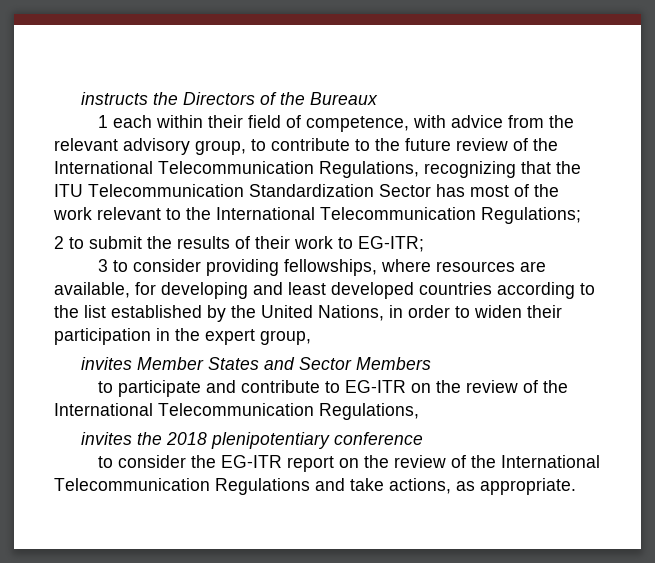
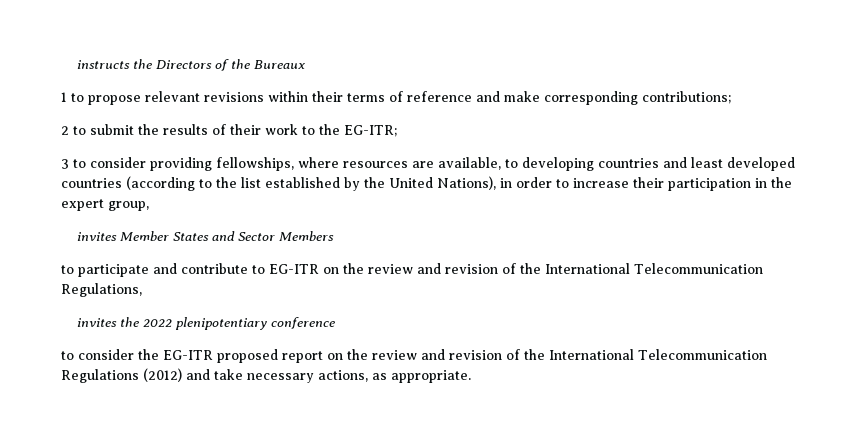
[113,115,575,132] [54,138,558,155] [54,161,581,178] [54,184,559,197] [53,207,581,224] each within their field of competence, with advice from the relevant advisory group, to contribute to the future review of the International Telecommunication Regulations, recognizing that the ITU Telecommunication Standardization Sector has most of the work relevant to the International Telecommunication Regulations; -> [71,91,731,105] to propose relevant revisions within their terms of reference and make corresponding contributions;
(353, 243) none -> [319,124,340,135] the
[135,282,248,299] for developing -> [505,157,659,171] to developing countries
[497,282,575,299] according -> [126,176,195,191] (according
[318,305,384,321] Nations, -> [437,176,496,190] Nations),
[474,305,522,318] widen -> [573,178,629,188] increase
(519, 386) none -> [417,263,498,274] and revision
[165,432,207,445] 2018 -> [142,319,172,327] 2022
(283, 461) none -> [217,349,278,363] proposed
(447, 461) none -> [421,349,502,360] and revision
(310, 486) none -> [143,368,182,382] (2012)
(384, 484) none -> [247,373,314,383] necessary

